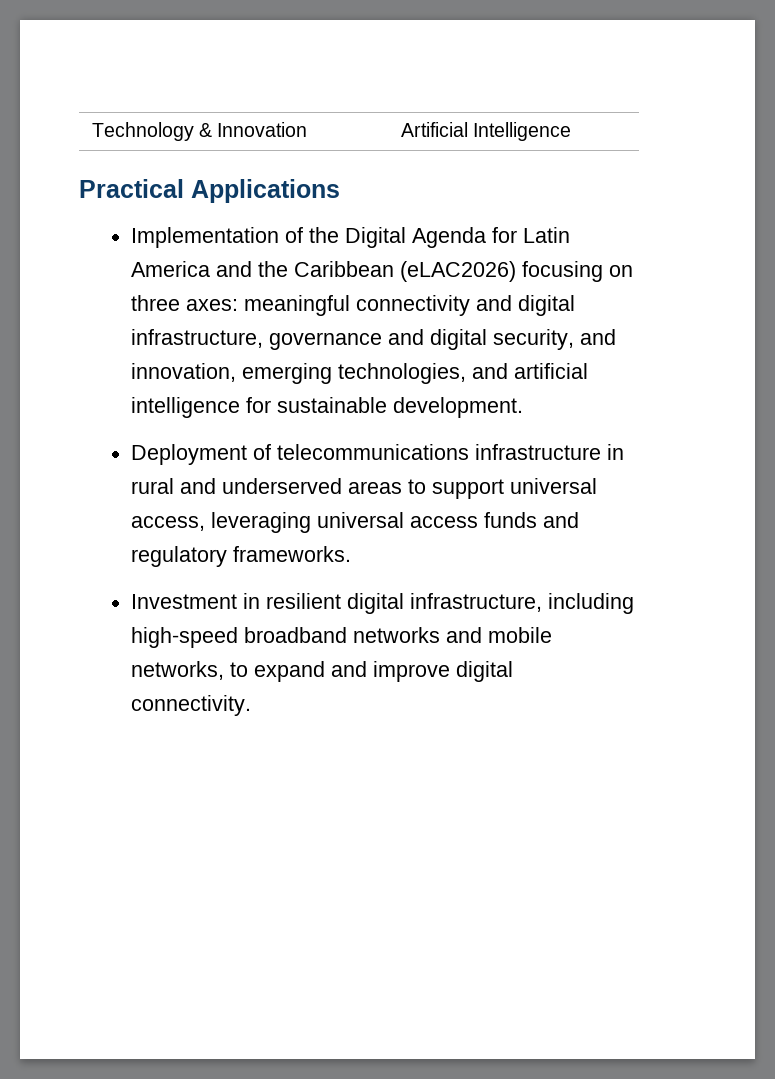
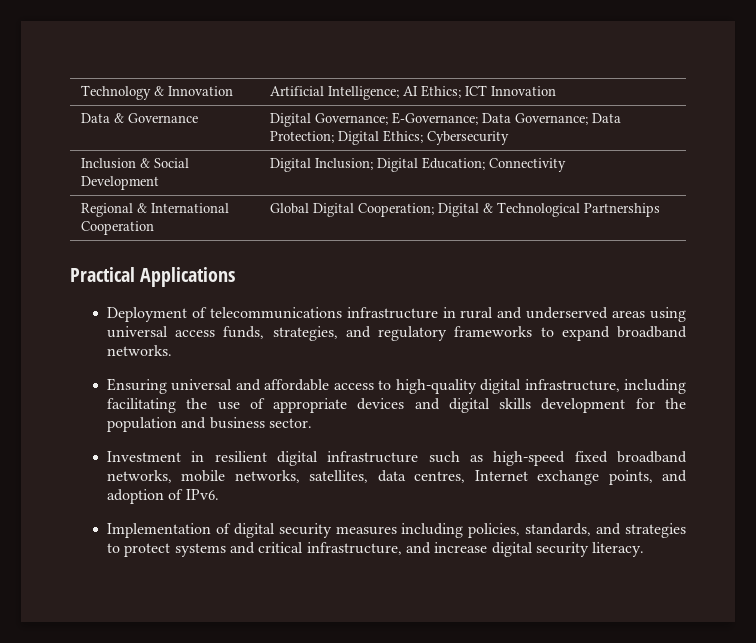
[472,122,571,141] [79,179,340,203] [131,227,571,248] [131,261,634,282] [131,295,576,316] [131,329,617,350] [131,363,589,384] [131,397,524,418] Intelligence // Practical Applications // Implementation of the Digital Agenda for Latin America and the Caribbean (eLAC2026) focusing on three axes: meaningful connectivity and digital infrastructure, governance and digital security, and innovation, emerging technologies, and artificial intelligence for sustainable development. -> [328,85,557,100] [81,113,199,123] [270,112,622,127] [270,130,510,145] [81,158,190,169] [81,176,160,190] [270,157,567,172] [81,203,230,217] [81,221,155,235] [270,202,661,217] [70,267,236,287] Intelligence; AI Ethics; ICT Innovation // Data & Governance | Digital Governance; E-Governance; Data Governance; Data Protection; Digital Ethics; Cybersecurity // Inclusion & Social Development | Digital Inclusion; Digital Education; Connectivity // Regional & International Cooperation | Global Digital Cooperation; Digital & Technological Partnerships // Practical Applications
[408,478,598,499] [131,512,580,533] [131,546,352,567] [131,593,635,614] [131,627,553,648] [131,661,514,682] [131,695,252,716] to support universal access, leveraging universal access funds and regulatory frameworks. // Investment in resilient digital infrastructure, including high-speed broadband networks and mobile networks, to expand and improve digital connectivity. -> [650,307,686,322] [107,326,687,341] [107,345,173,356] [107,378,686,394] [107,398,686,413] [107,417,312,432] [107,451,687,466] [107,470,687,485] [107,489,219,504] [107,523,686,538] [107,542,645,557] using universal access funds, strategies, and regulatory frameworks to expand broadband networks. // Ensuring universal and affordable access to high-quality digital infrastructure, including facilitating the use of appropriate devices and digital skills development for the population and business sector. // Investment in resilient digital infrastructure such as high-speed fixed broadband networks, mobile networks, satellites, data centres, Internet exchange points, and adoption of IPv6. // Implementation of digital security measures including policies, standards, and strategies to protect systems and critical infrastructure, and increase digital security literacy.

